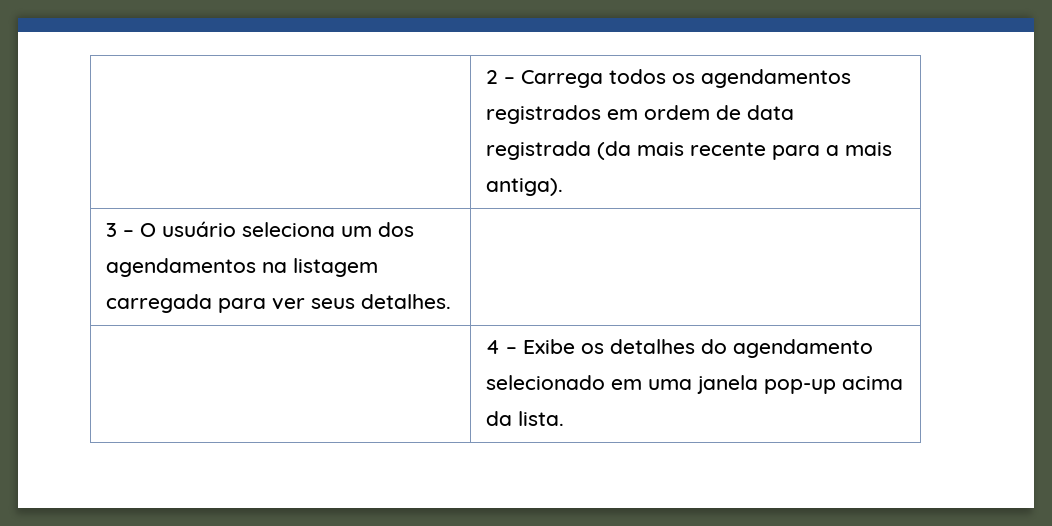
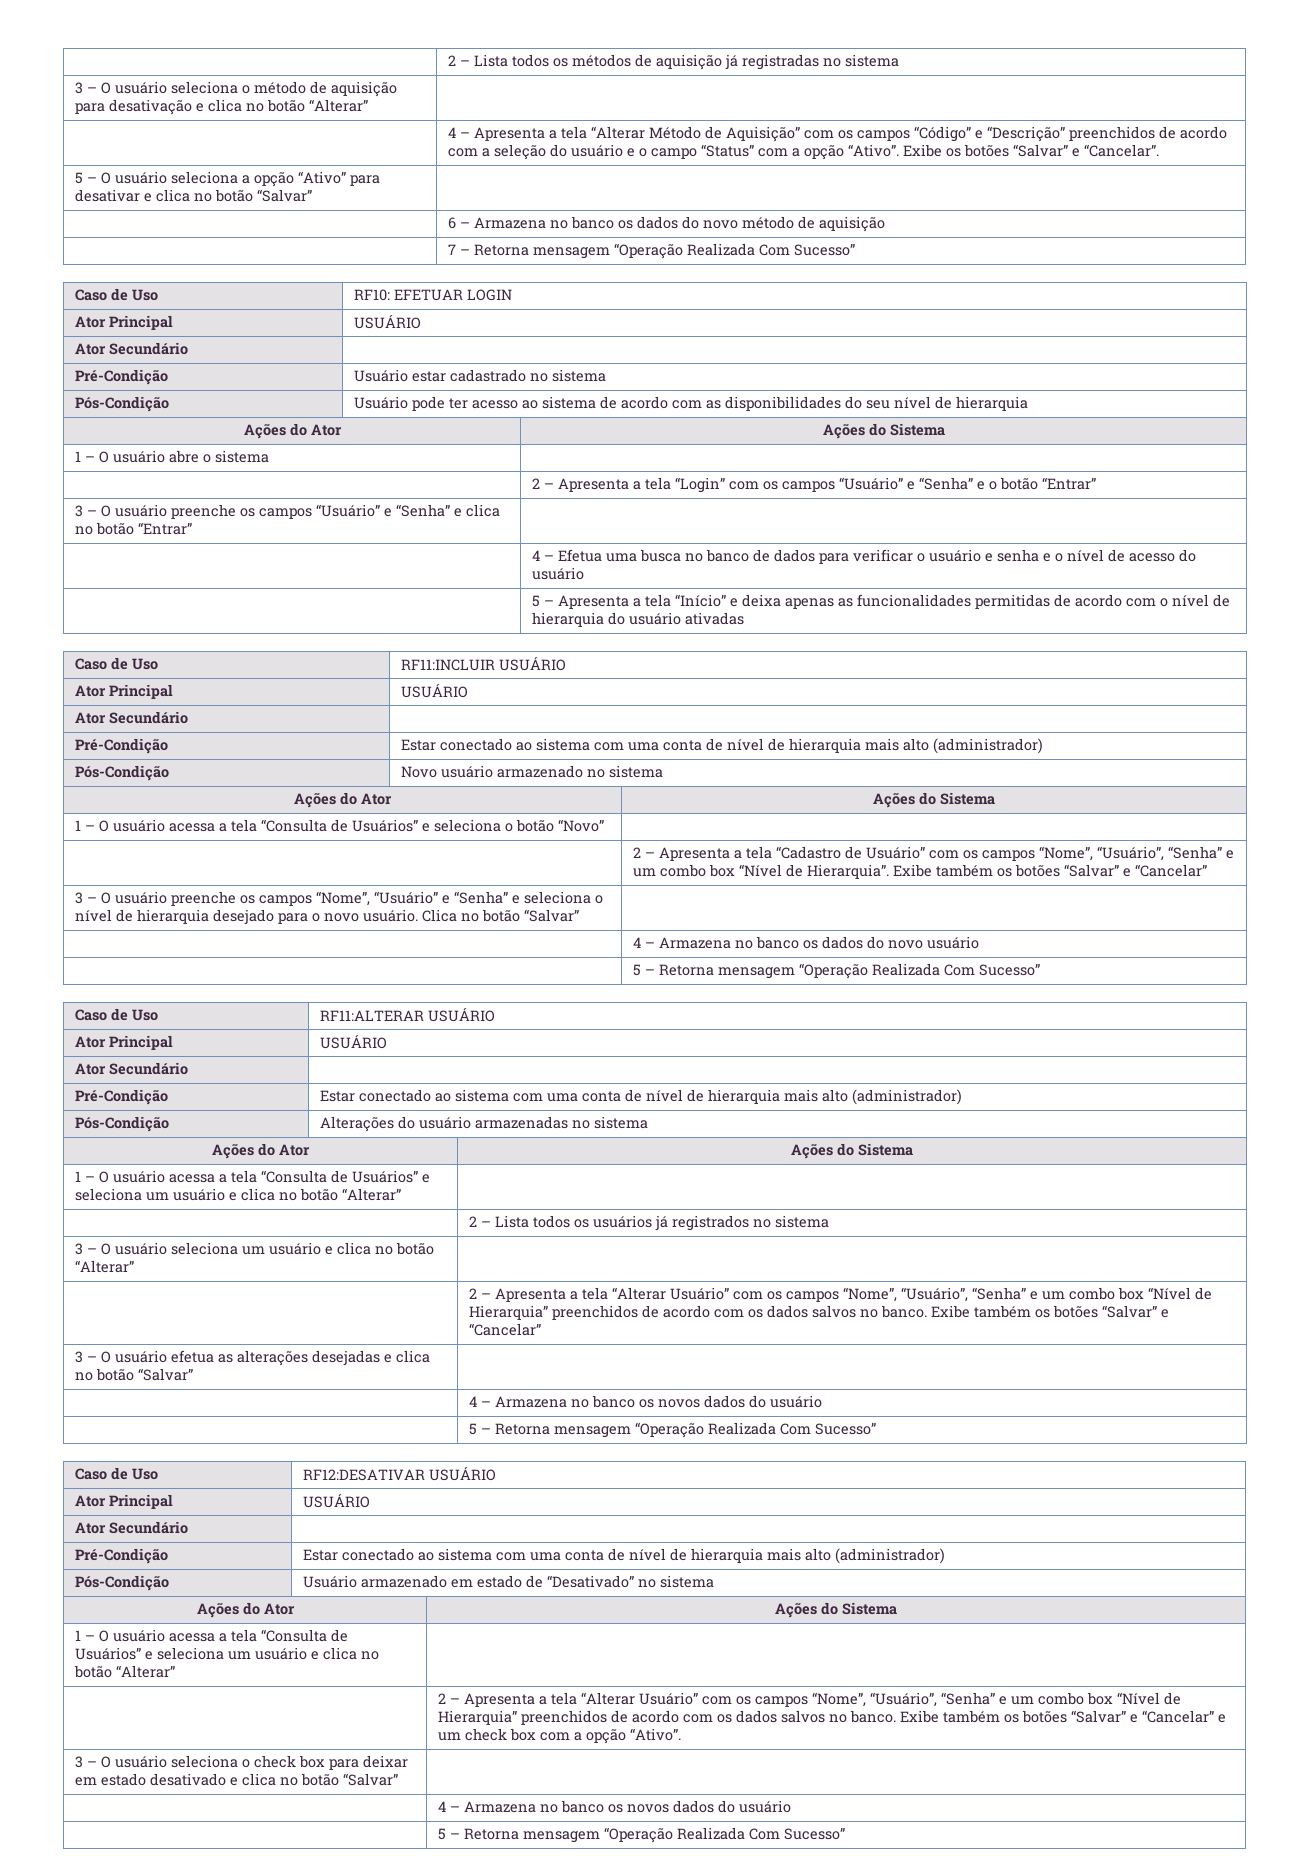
[486,69,852,88] [486,105,795,124] [486,141,893,160] [486,178,564,196] | 2 – Carrega todos os agendamentos registrados em ordem de data registrada (da mais recente para a mais antiga). -> [448,54,900,70] [75,81,398,97] [75,99,369,115] [448,126,1228,142] [448,144,1160,160] [75,171,381,187] [75,189,313,202] [448,216,886,232] [448,243,856,259] [75,288,159,301] [354,289,513,301] [75,315,174,330] [354,315,422,329] [75,342,189,355] [75,369,169,385] [354,369,607,382] [75,396,170,412] [354,396,1029,411] [243,423,342,439] [822,423,945,439] [75,450,270,463] [532,477,1097,493] [75,504,501,519] [75,522,193,535] [532,549,1197,564] [532,567,585,580] [532,594,1231,609] [532,612,745,627] [75,657,159,670] [401,657,567,671] [75,684,174,699] [401,684,469,698] [75,711,189,724] [75,738,169,754] [401,738,1044,754] [75,765,170,781] [401,765,664,778] [294,792,392,808] [872,792,995,808] [75,819,605,832] [633,846,1235,861] [633,864,1208,879] [75,891,604,906] [75,909,580,925] [633,936,980,949] [633,963,1041,979] [75,1008,159,1021] [320,1008,496,1022] [75,1035,174,1050] [320,1035,388,1049] [75,1062,189,1075] [75,1089,169,1105] [320,1089,963,1105] [75,1116,170,1132] [320,1116,649,1132] [212,1143,310,1159] [790,1143,913,1159] [75,1170,431,1183] [75,1188,402,1201] [469,1215,830,1231] | 2 – Lista todos os métodos de aquisição já registradas no sistema // 3 – O usuário seleciona o método de aquisição para desativação e clica no botão “Alterar” | // | 4 – Apresenta a tela “Alterar Método de Aquisição” com os campos “Código” e “Descrição” preenchidos de acordo com a seleção do usuário e o campo “Status” com a opção “Ativo”. Exibe os botões “Salvar” e “Cancelar”. // 5 – O usuário seleciona a opção “Ativo” para desativar e clica no botão “Salvar” | // | 6 – Armazena no banco os dados do novo método de aquisição // | 7 – Retorna mensagem “Operação Realizada Com Sucesso” // Caso de Uso | RF10: EFETUAR LOGIN // Ator Principal | USUÁRIO // Ator Secundário | // Pré-Condição | Usuário estar cadastrado no sistema // Pós-Condição | Usuário pode ter acesso ao sistema de acordo com as disponibilidades do seu nível de hierarquia // Ações do Ator | Ações do Sistema // 1 – O usuário abre o sistema | // | 2 – Apresenta a tela “Login” com os campos “Usuário” e “Senha” e o botão “Entrar” // 3 – O usuário preenche os campos “Usuário” e “Senha” e clica no botão “Entrar” | // | 4 – Efetua uma busca no banco de dados para verificar o usuário e senha e o nível de acesso do usuário // | 5 – Apresenta a tela “Início” e deixa apenas as funcionalidades permitidas de acordo com o nível de hierarquia do usuário ativadas // Caso de Uso | RF11:INCLUIR USUÁRIO // Ator Principal | USUÁRIO // Ator Secundário | // Pré-Condição | Estar conectado ao sistema com uma conta de nível de hierarquia mais alto (administrador) // Pós-Condição | Novo usuário armazenado no sistema // Ações do Ator | Ações do Sistema // 1 – O usuário acessa a tela “Consulta de Usuários” e seleciona o botão “Novo” | // | 2 – Apresenta a tela “Cadastro de Usuário” com os campos “Nome”, “Usuário”, “Senha” e um combo box “Nível de Hierarquia”. Exibe também os botões “Salvar” e “Cancelar” // 3 – O usuário preenche os campos “Nome”, “Usuário” e “Senha” e seleciona o nível de hierarquia desejado para o novo usuário. Clica no botão “Salvar” | // | 4 – Armazena no banco os dados do novo usuário // | 5 – Retorna mensagem “Operação Realizada Com Sucesso” // Caso de Uso | RF11:ALTERAR USUÁRIO // Ator Principal | USUÁRIO // Ator Secundário | // Pré-Condição | Estar conectado ao sistema com uma conta de nível de hierarquia mais alto (administrador) // Pós-Condição | Alterações do usuário armazenadas no sistema // Ações do Ator | Ações do Sistema // 1 – O usuário acessa a tela “Consulta de Usuários” e seleciona um usuário e clica no botão “Alterar” | // | 2 – Lista todos os usuários já registrados no sistema
[378,222,415,237] [106,258,379,277] [106,294,452,313] [486,339,874,358] [486,375,904,394] [486,411,565,426] dos agendamentos na listagem carregada para ver seus detalhes. | // | 4 – Exibe os detalhes do agendamento selecionado em uma janela pop-up acima da lista. -> [269,1242,435,1255] [75,1260,135,1273] [469,1287,1213,1302] [469,1305,1170,1320] [469,1323,542,1336] [75,1350,431,1366] [75,1368,194,1381] [469,1395,823,1408] [469,1422,877,1438] [75,1467,159,1480] [303,1467,497,1481] [75,1494,174,1509] [303,1494,371,1508] [75,1521,189,1534] [75,1548,169,1564] [303,1548,946,1564] [75,1575,170,1591] [303,1575,715,1588] [196,1602,295,1618] [774,1602,897,1618] [75,1629,349,1642] [75,1647,380,1660] [74,1665,176,1678] [438,1692,1182,1707] [438,1710,1227,1725] [438,1728,682,1744] [75,1755,409,1770] [75,1773,399,1786] [438,1800,792,1813] [438,1827,846,1843] usuário e clica no botão “Alterar” | // | 2 – Apresenta a tela “Alterar Usuário” com os campos “Nome”, “Usuário”, “Senha” e um combo box “Nível de Hierarquia” preenchidos de acordo com os dados salvos no banco. Exibe também os botões “Salvar” e “Cancelar” // 3 – O usuário efetua as alterações desejadas e clica no botão “Salvar” | // | 4 – Armazena no banco os novos dados do usuário // | 5 – Retorna mensagem “Operação Realizada Com Sucesso” // Caso de Uso | RF12:DESATIVAR USUÁRIO // Ator Principal | USUÁRIO // Ator Secundário | // Pré-Condição | Estar conectado ao sistema com uma conta de nível de hierarquia mais alto (administrador) // Pós-Condição | Usuário armazenado em estado de “Desativado” no sistema // Ações do Ator | Ações do Sistema // 1 – O usuário acessa a tela “Consulta de Usuários” e seleciona um usuário e clica no botão “Alterar” | // | 2 – Apresenta a tela “Alterar Usuário” com os campos “Nome”, “Usuário”, “Senha” e um combo box “Nível de Hierarquia” preenchidos de acordo com os dados salvos no banco. Exibe também os botões “Salvar” e “Cancelar” e um check box com a opção “Ativo”. // 3 – O usuário seleciona o check box para deixar em estado desativado e clica no botão “Salvar” | // | 4 – Armazena no banco os novos dados do usuário // | 5 – Retorna mensagem “Operação Realizada Com Sucesso”

